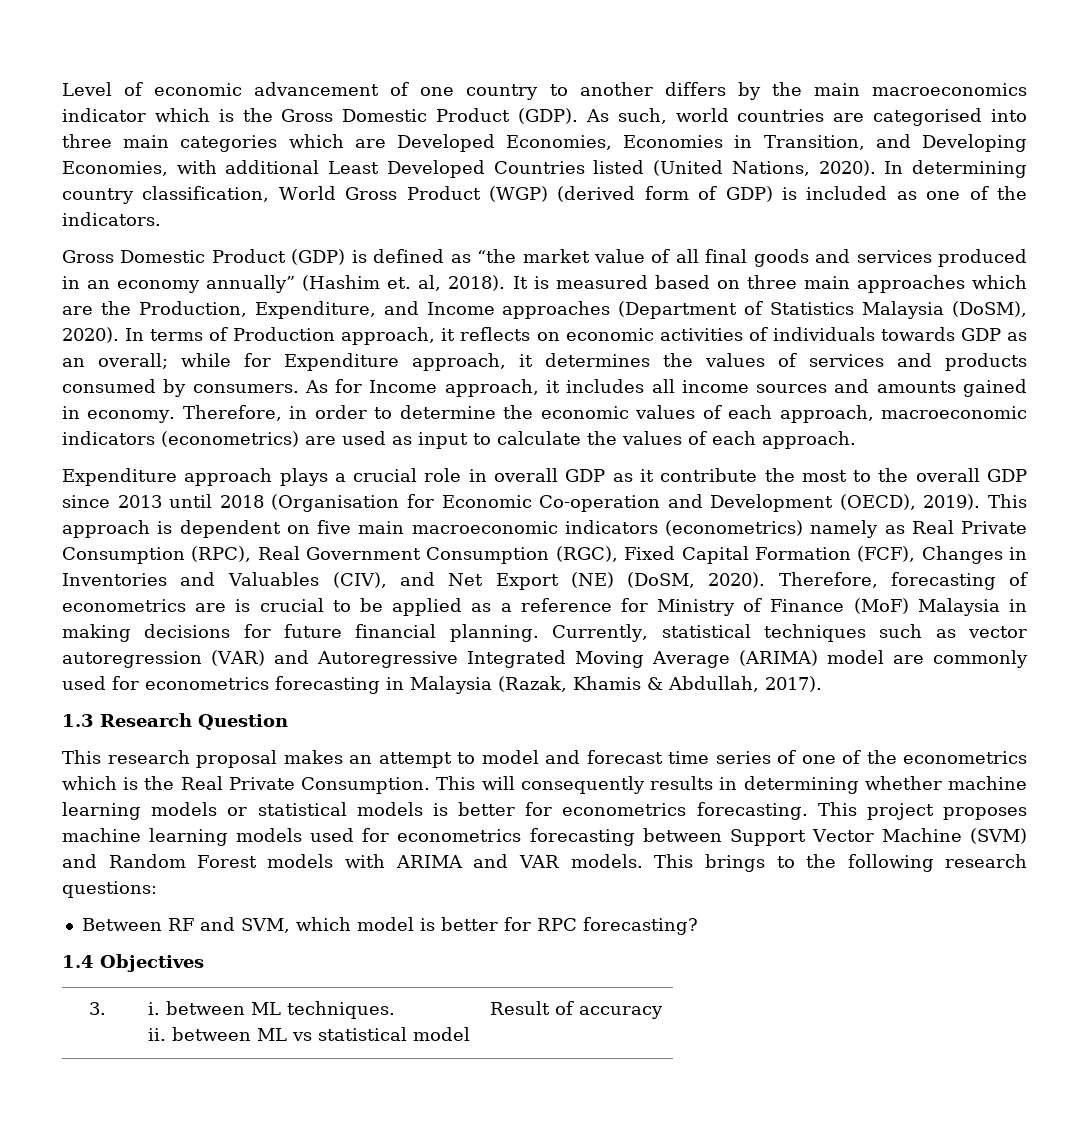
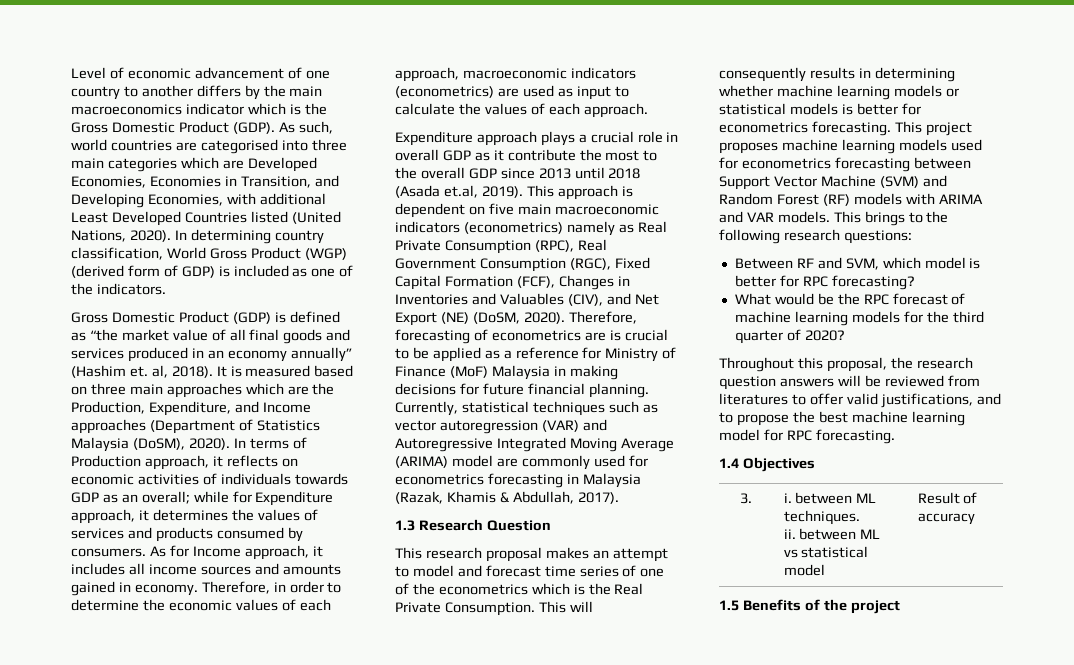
[271,494,916,512] (Organisation for Economic Co-operation and Development (OECD), -> [395,185,478,198] (Asada et.al,
(258, 861) none -> [822,194,850,206] (RF)
(698, 926) none -> [734,293,966,305] [734,311,984,326] [734,329,845,344] [719,357,973,372] [719,375,980,390] [719,393,1001,408] [719,411,965,426] [719,429,895,444] // What would be the RPC forecast of machine learning models for the third quarter of 2020? // Throughout this proposal, the research question answers will be reviewed from literatures to offer valid justifications, and to propose the best machine learning model for RPC forecasting.
(663, 1012) none -> [719,599,900,614] // 1.5 Benefits of the project

